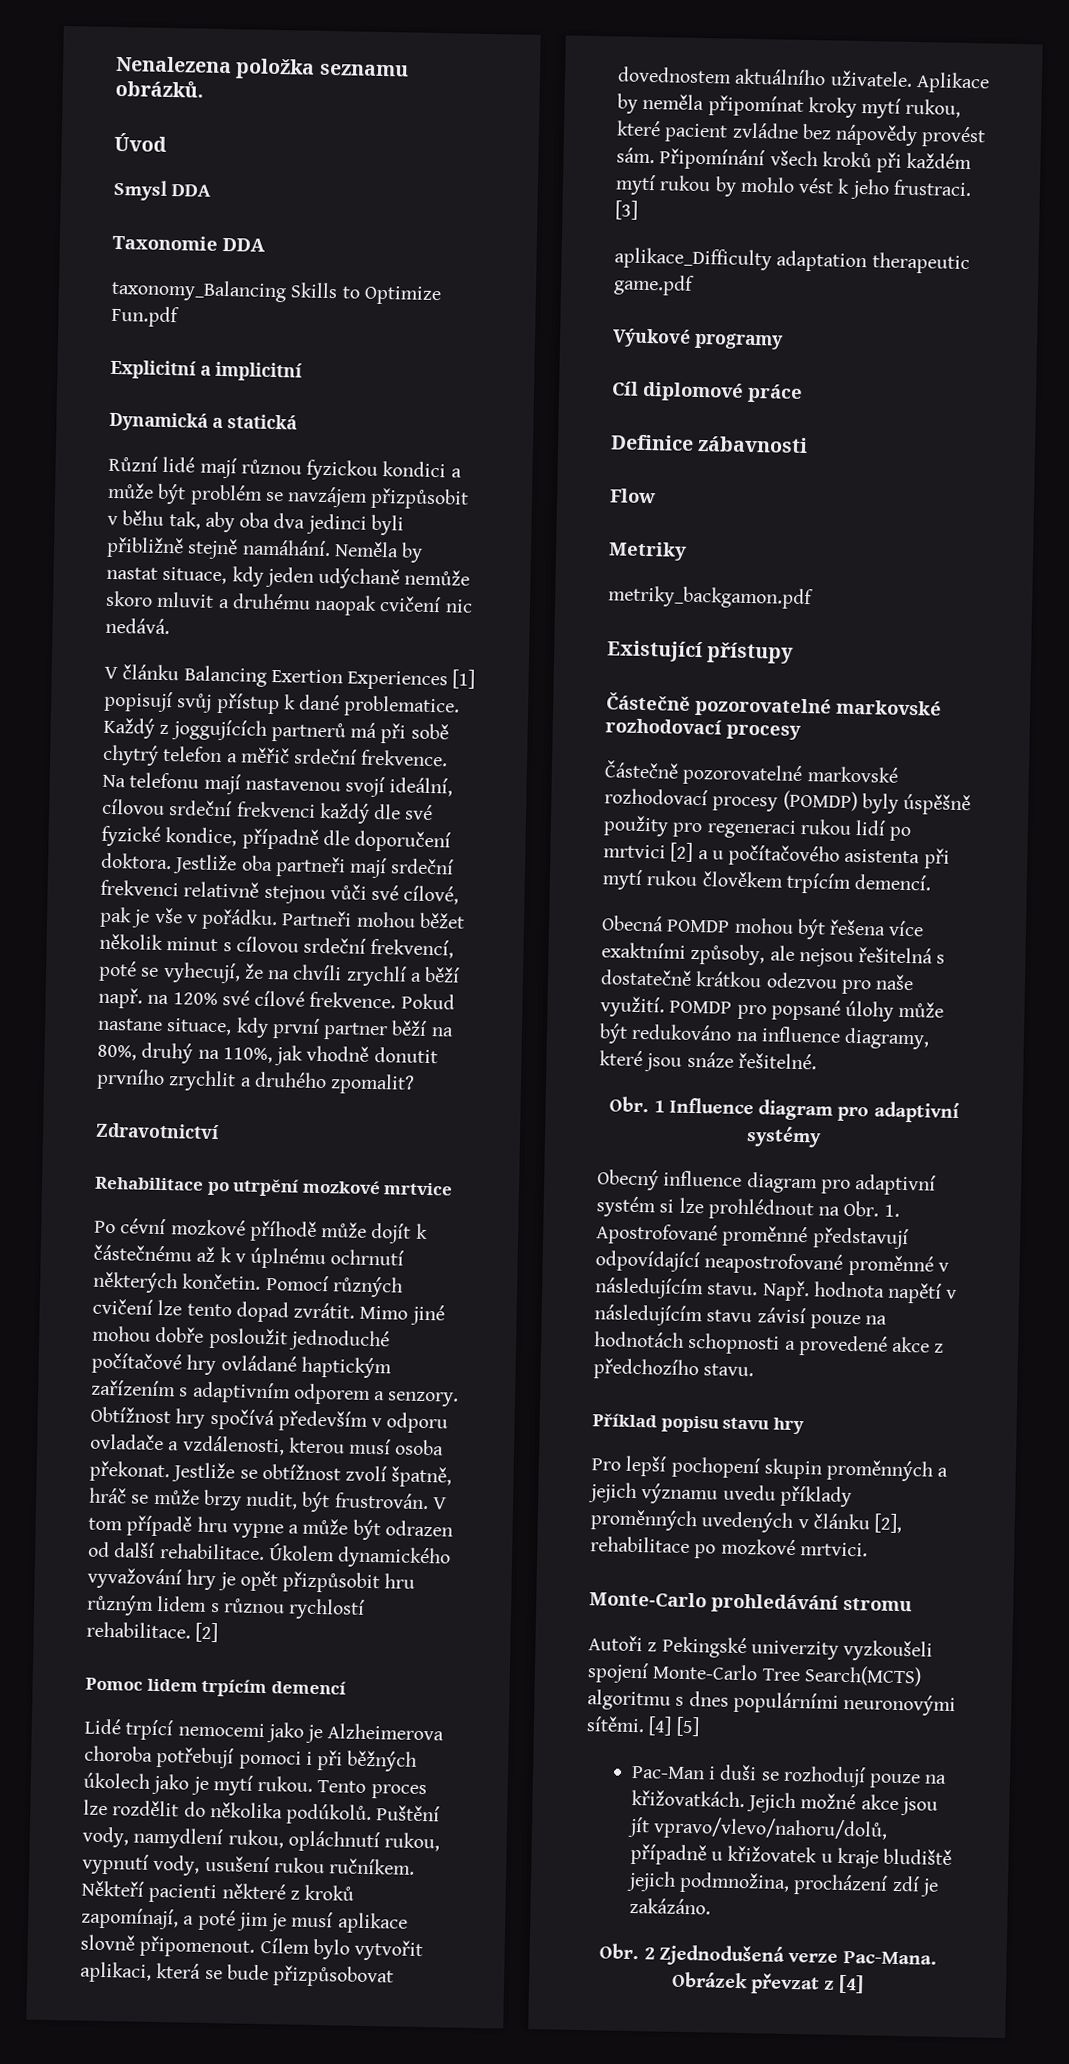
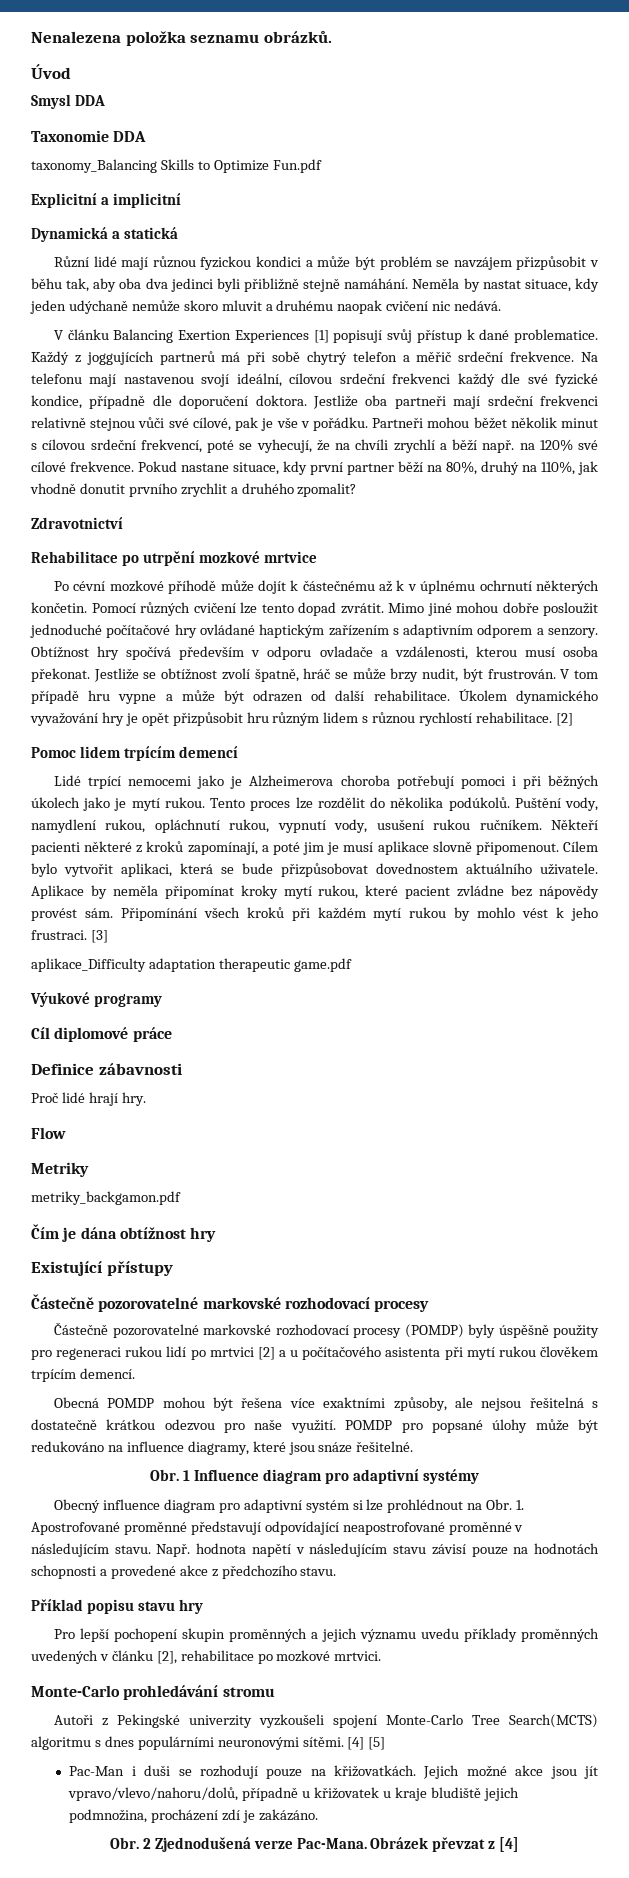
(809, 444) none -> [31,1092,146,1106] // Proč lidé hrají hry.
(814, 597) none -> [31,1224,217,1242] // Čím je dána obtížnost hry

